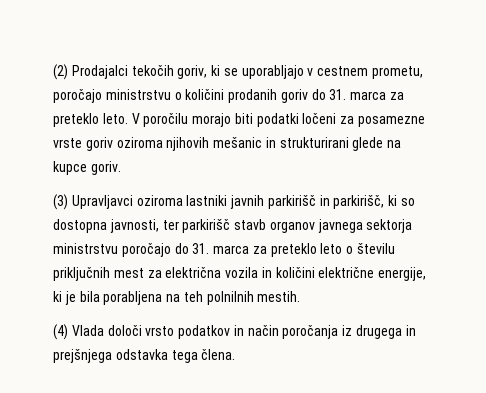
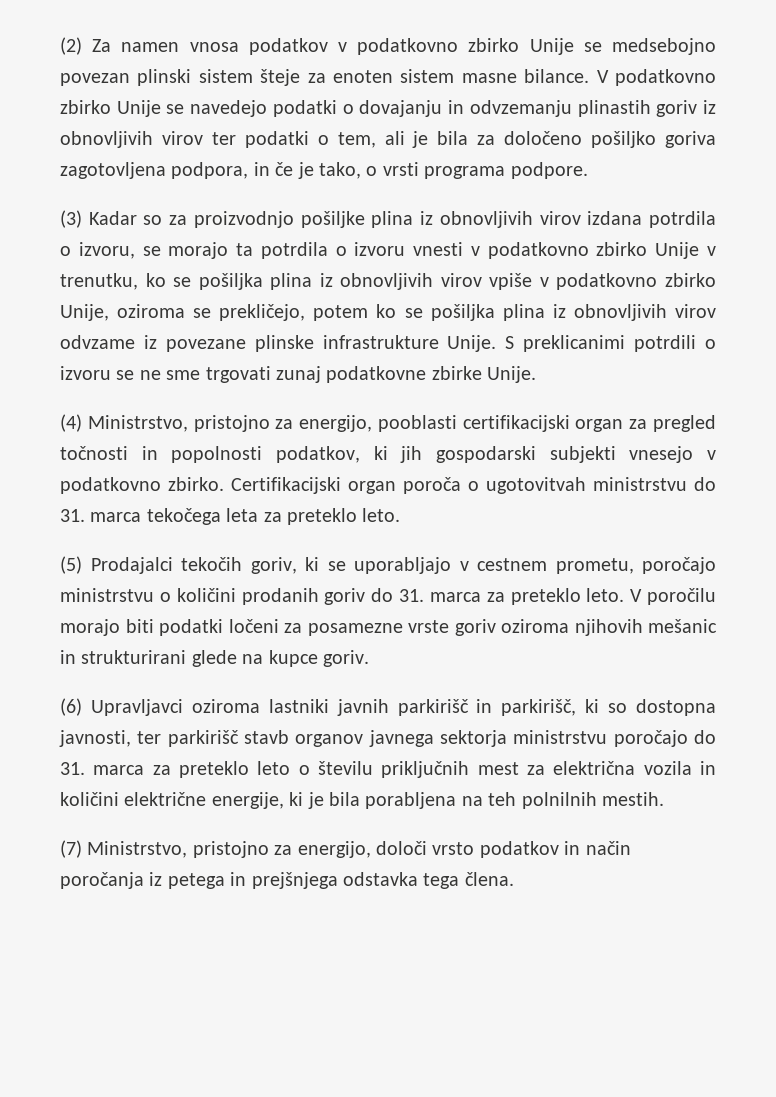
(68, 72) none -> [92,38,716,55] [60,69,716,86] [60,100,717,117] [60,131,717,148] [60,162,588,179] [60,210,717,228] [60,242,716,259] [60,273,716,290] [60,304,717,321] [60,335,717,352] [60,366,537,383] [60,414,717,432] [60,446,716,463] [60,477,716,494] [60,508,401,525] [60,556,82,574] Za namen vnosa podatkov v podatkovno zbirko Unije se medsebojno povezan plinski sistem šteje za enoten sistem masne bilance. V podatkovno zbirko Unije se navedejo podatki o dovajanju in odvzemanju plinastih goriv iz obnovljivih virov ter podatki o tem, ali je bila za določeno pošiljko goriva zagotovljena podpora, in če je tako, o vrsti programa podpore. // (3) Kadar so za proizvodnjo pošiljke plina iz obnovljivih virov izdana potrdila o izvoru, se morajo ta potrdila o izvoru vnesti v podatkovno zbirko Unije v trenutku, ko se pošiljka plina iz obnovljivih virov vpiše v podatkovno zbirko Unije, oziroma se prekličejo, potem ko se pošiljka plina iz obnovljivih virov odvzame iz povezane plinske infrastrukture Unije. S preklicanimi potrdili o izvoru se ne sme trgovati zunaj podatkovne zbirke Unije. // (4) Ministrstvo, pristojno za energijo, pooblasti certifikacijski organ za pregled točnosti in popolnosti podatkov, ki jih gospodarski subjekti vnesejo v podatkovno zbirko. Certifikacijski organ poroča o ugotovitvah ministrstvu do 31. marca tekočega leta za preteklo leto. // (5)
[53,194,68,210] (3) -> [60,698,82,716] (6)
[53,324,104,340] (4) Vlada -> [60,840,371,858] (7) Ministrstvo, pristojno za energijo,
[356,325,403,339] drugega -> [167,873,225,889] petega

